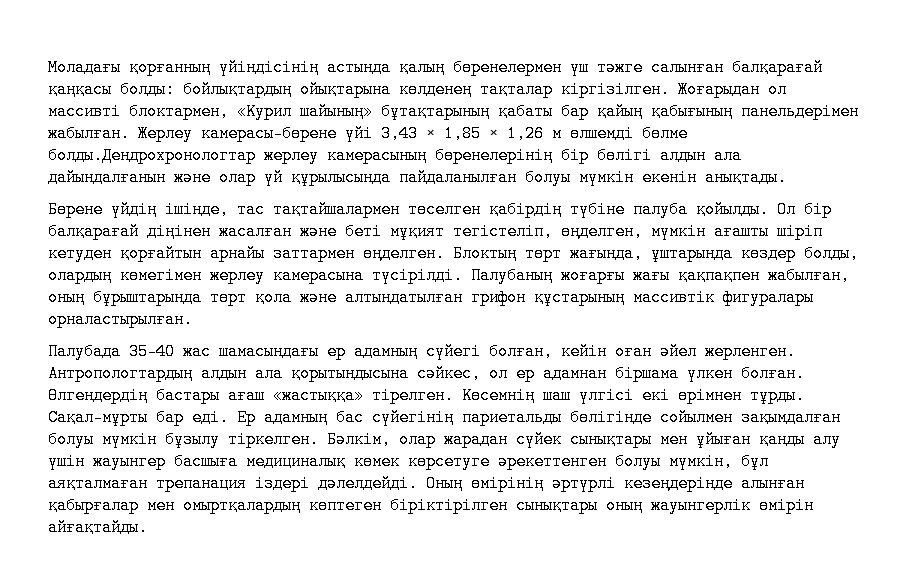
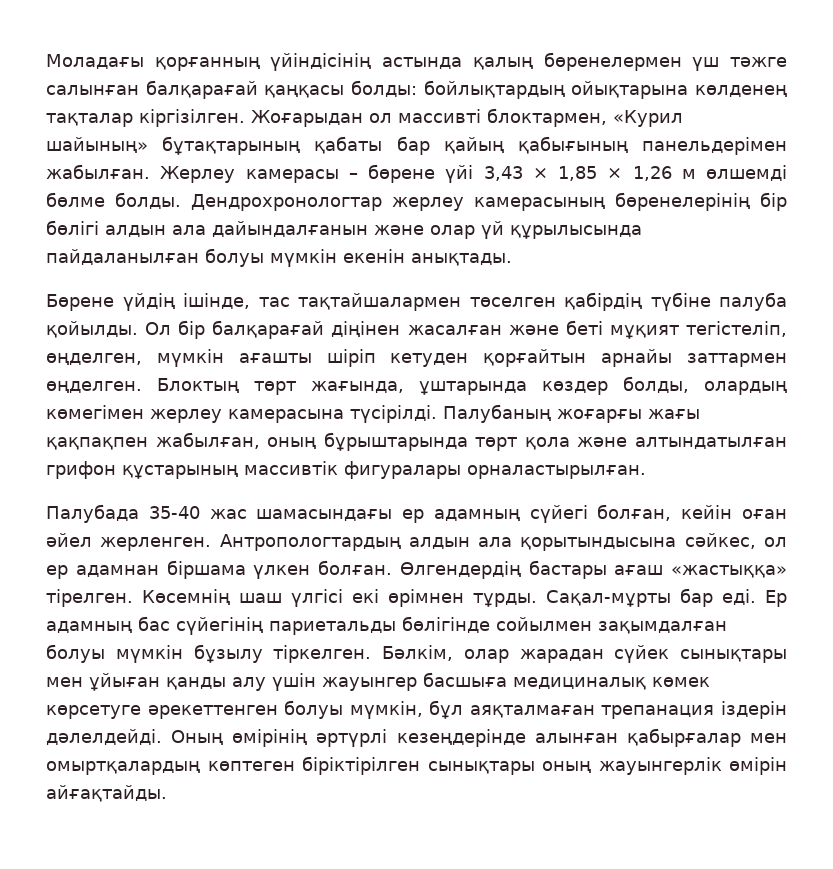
[201,125,336,142] камерасы-бөрене -> [245,164,435,183] камерасы – бөрене
[48,147,255,164] болды.Дендрохронологтар -> [115,192,382,211] болды. Дендрохронологтар
[255,476,309,492] іздері -> [720,701,787,719] іздерін

